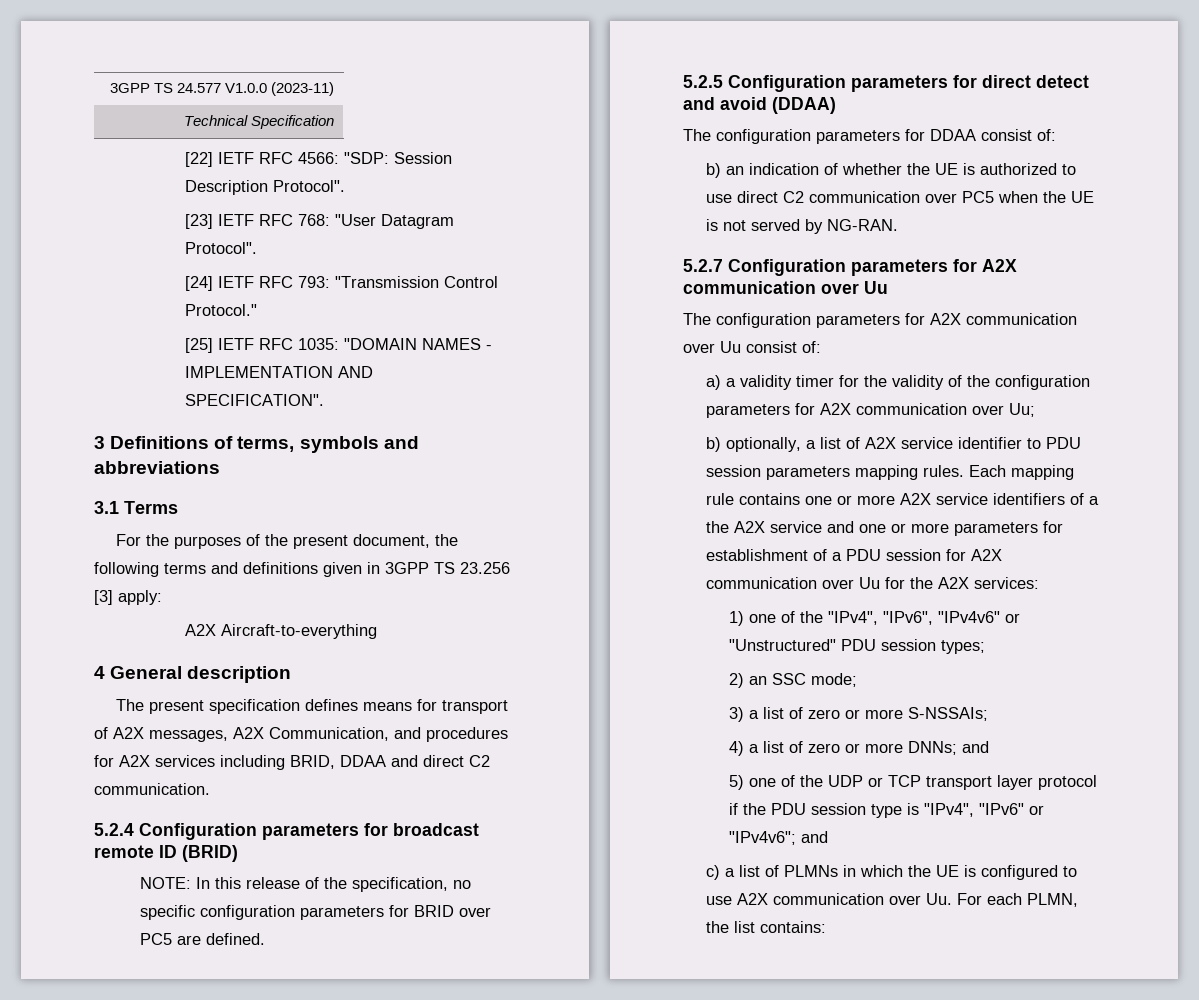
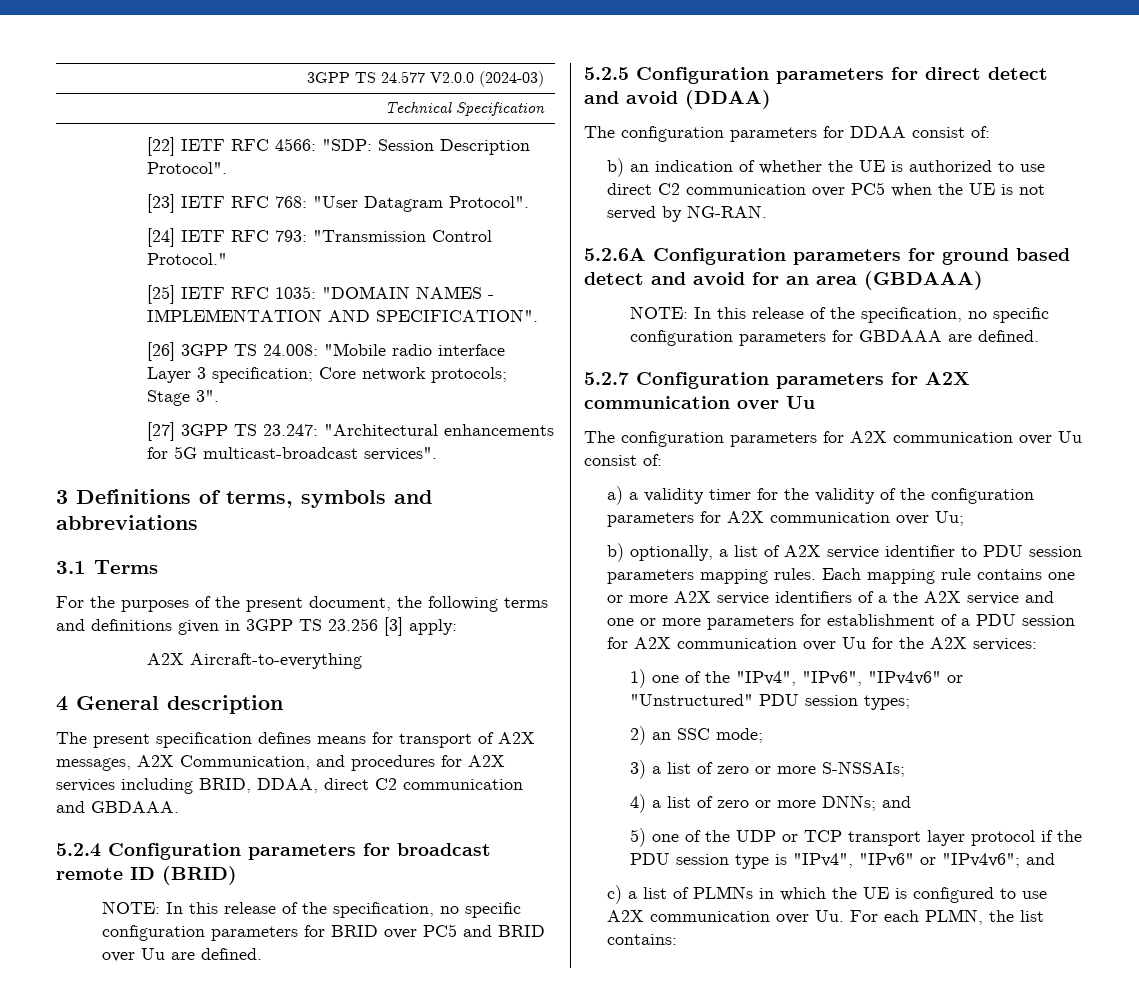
[225,82,335,96] V1.0.0 (2023-11) -> [429,71,544,87] V2.0.0 (2024-03)
(325, 400) none -> [147,342,506,361] [147,367,508,383] [147,390,220,406] [147,422,555,441] [147,446,438,461] // [26] 3GPP TS 24.008: "Mobile radio interface Layer 3 specification; Core network protocols; Stage 3". // [27] 3GPP TS 23.247: "Architectural enhancements for 5G multicast-broadcast services".
[340,755,490,767] [94,783,210,795] DDAA and direct C2 communication. -> [257,778,523,793] [56,801,179,813] DDAA, direct C2 communication and GBDAAA.
(172, 939) none -> [462,925,545,937] [101,948,165,962] and BRID over Uu
(898, 225) none -> [584,248,1070,265] [584,271,983,290] [629,306,1049,323] [629,330,1039,346] // 5.2.6A Configuration parameters for ground based detect and avoid for an area (GBDAAA) // NOTE: In this release of the specification, no specific configuration parameters for GBDAAA are defined.

